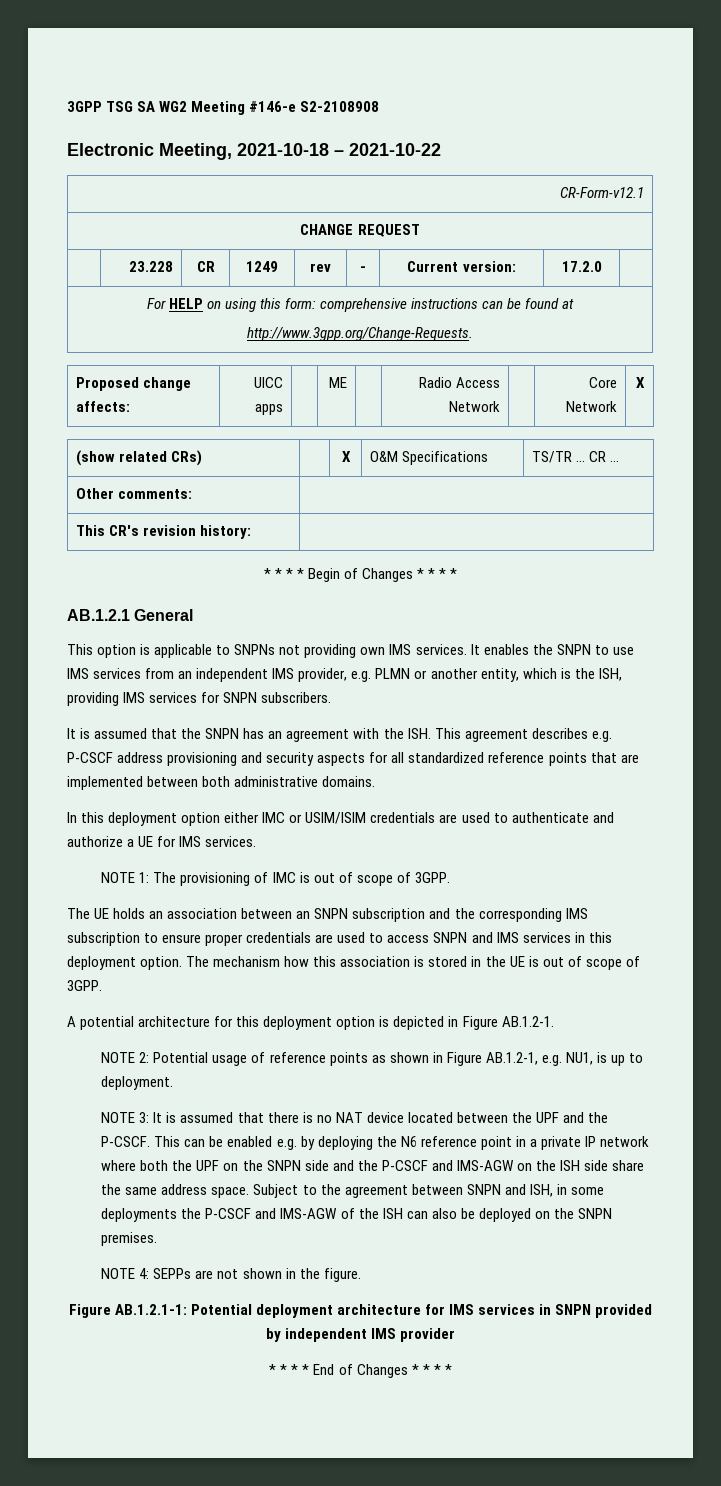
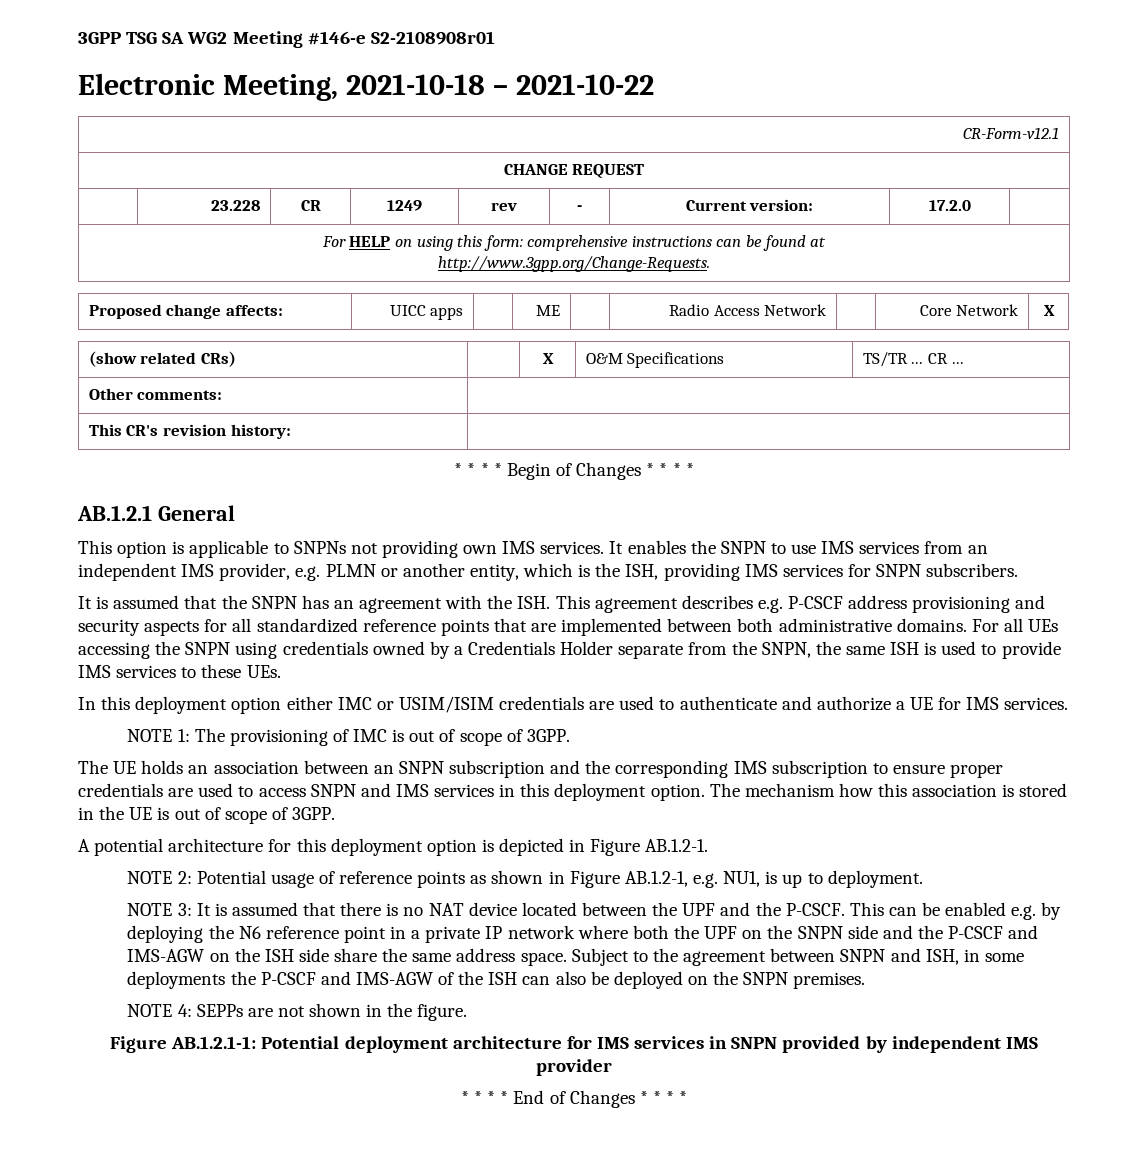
[300,101,380,112] S2-2108908 -> [370,31,495,45] S2-2108908r01
(376, 781) none -> [971,618,1059,632] [78,641,1061,659] [78,664,281,678] For all UEs accessing the SNPN using credentials owned by a Credentials Holder separate from the SNPN, the same ISH is used to provide IMS services to these UEs.

